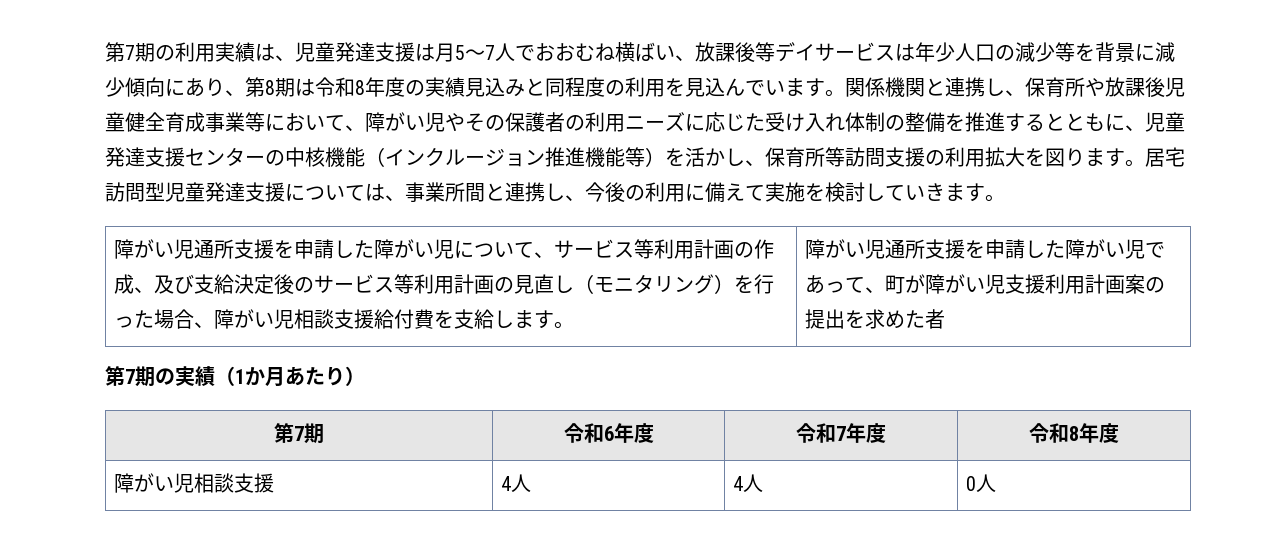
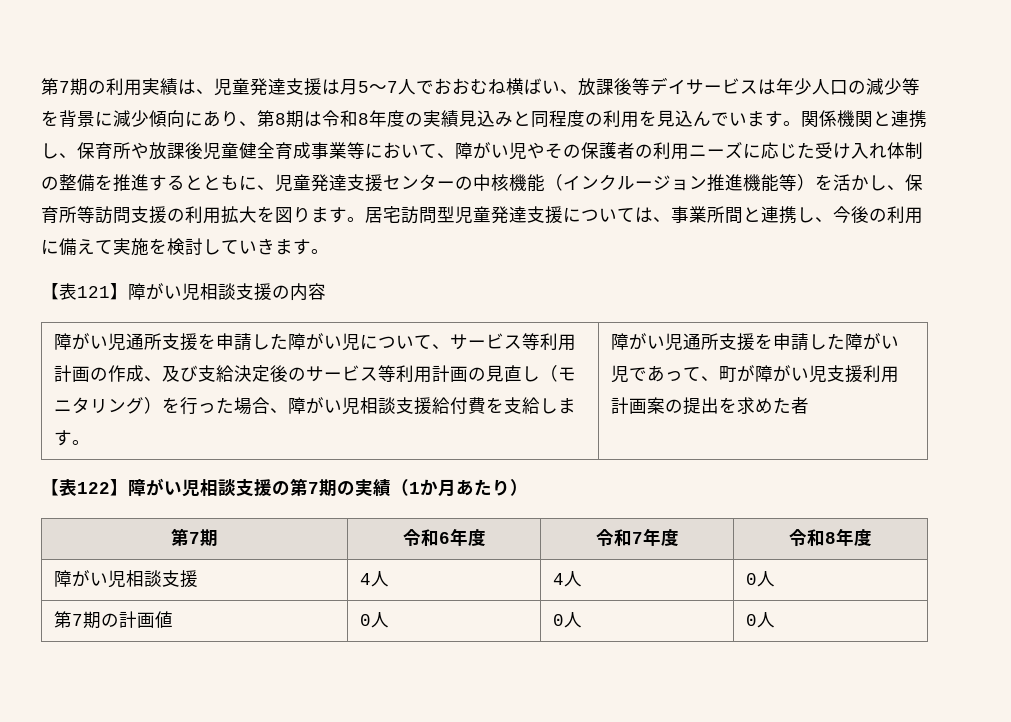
(1005, 198) none -> [41,283,326,301] // 【表121】障がい児相談支援の内容
(945, 319) none -> [41,478,290,497] 【表122】障がい児相談支援の
(996, 483) none -> [54,611,174,629] [360,612,390,628] [553,612,583,628] [746,612,776,628] // 第7期の計画値 | 0人 | 0人 | 0人

